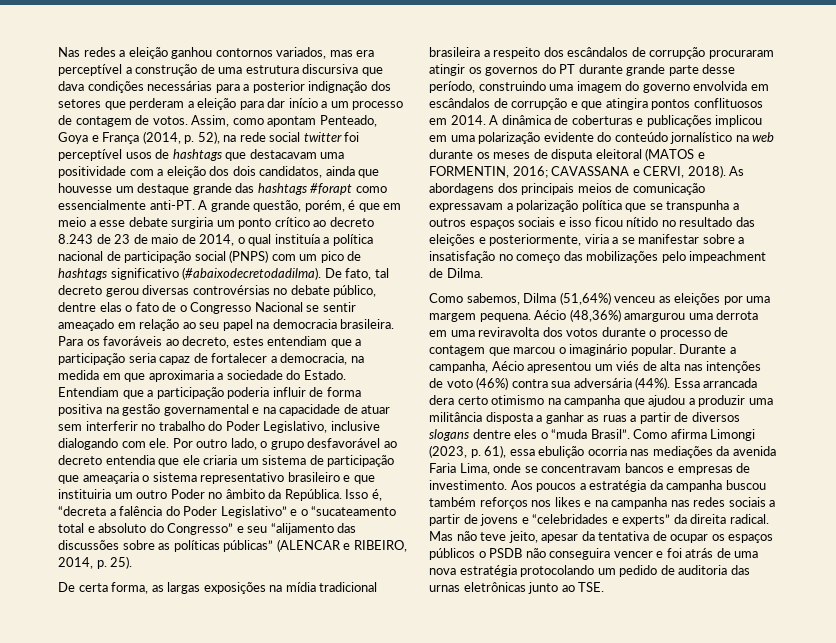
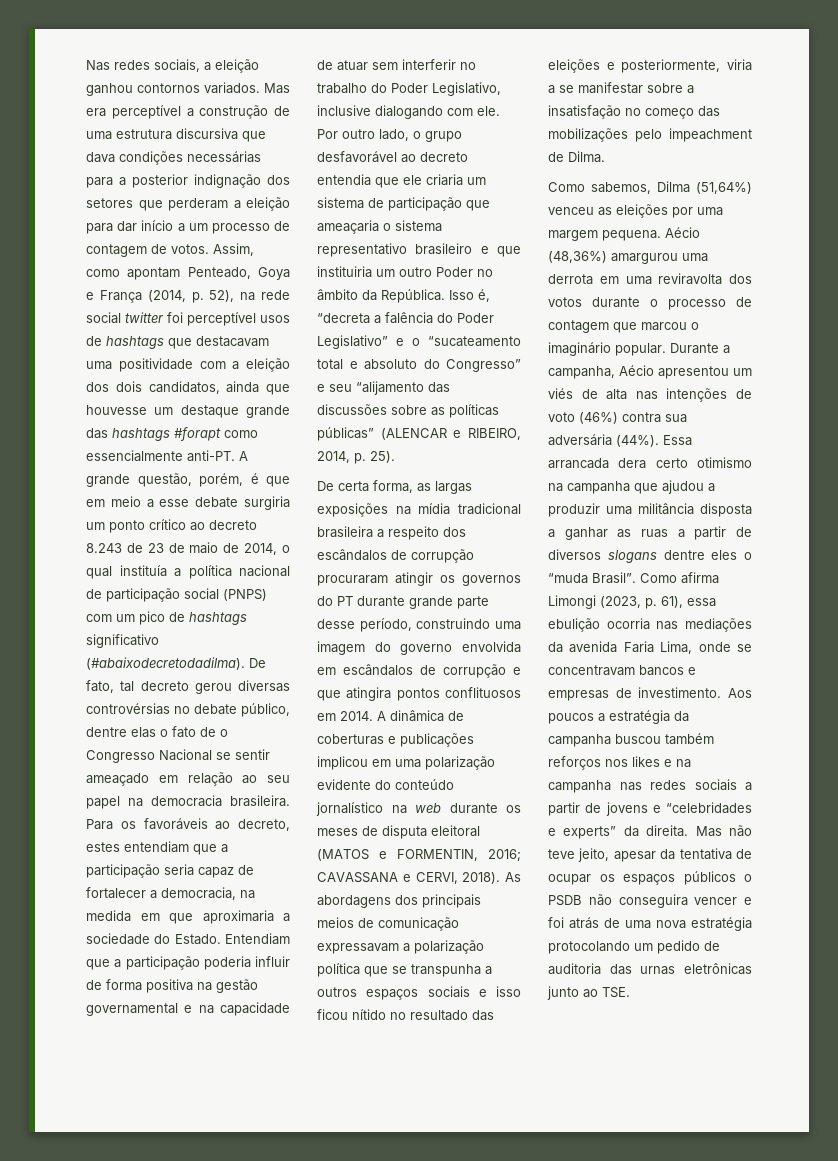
(116, 52) none -> [154,59,200,72] sociais,
[276,47,353,59] variados, mas -> [204,82,290,94] variados. Mas
[690,514,769,524] direita radical. -> [646,825,689,837] direita.

